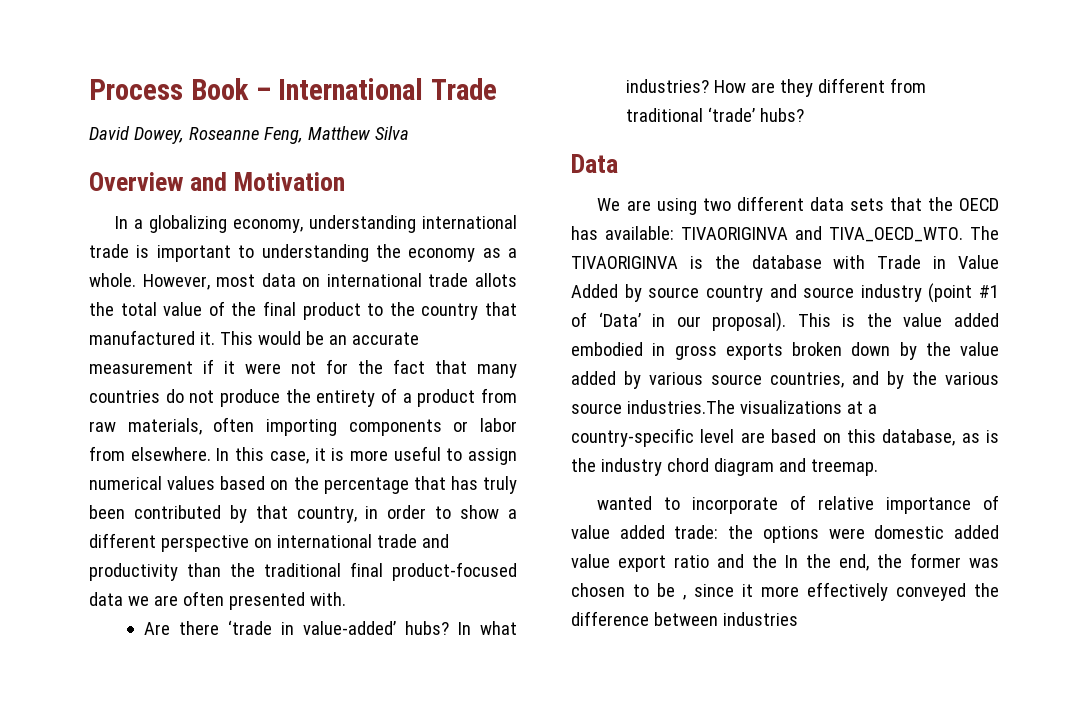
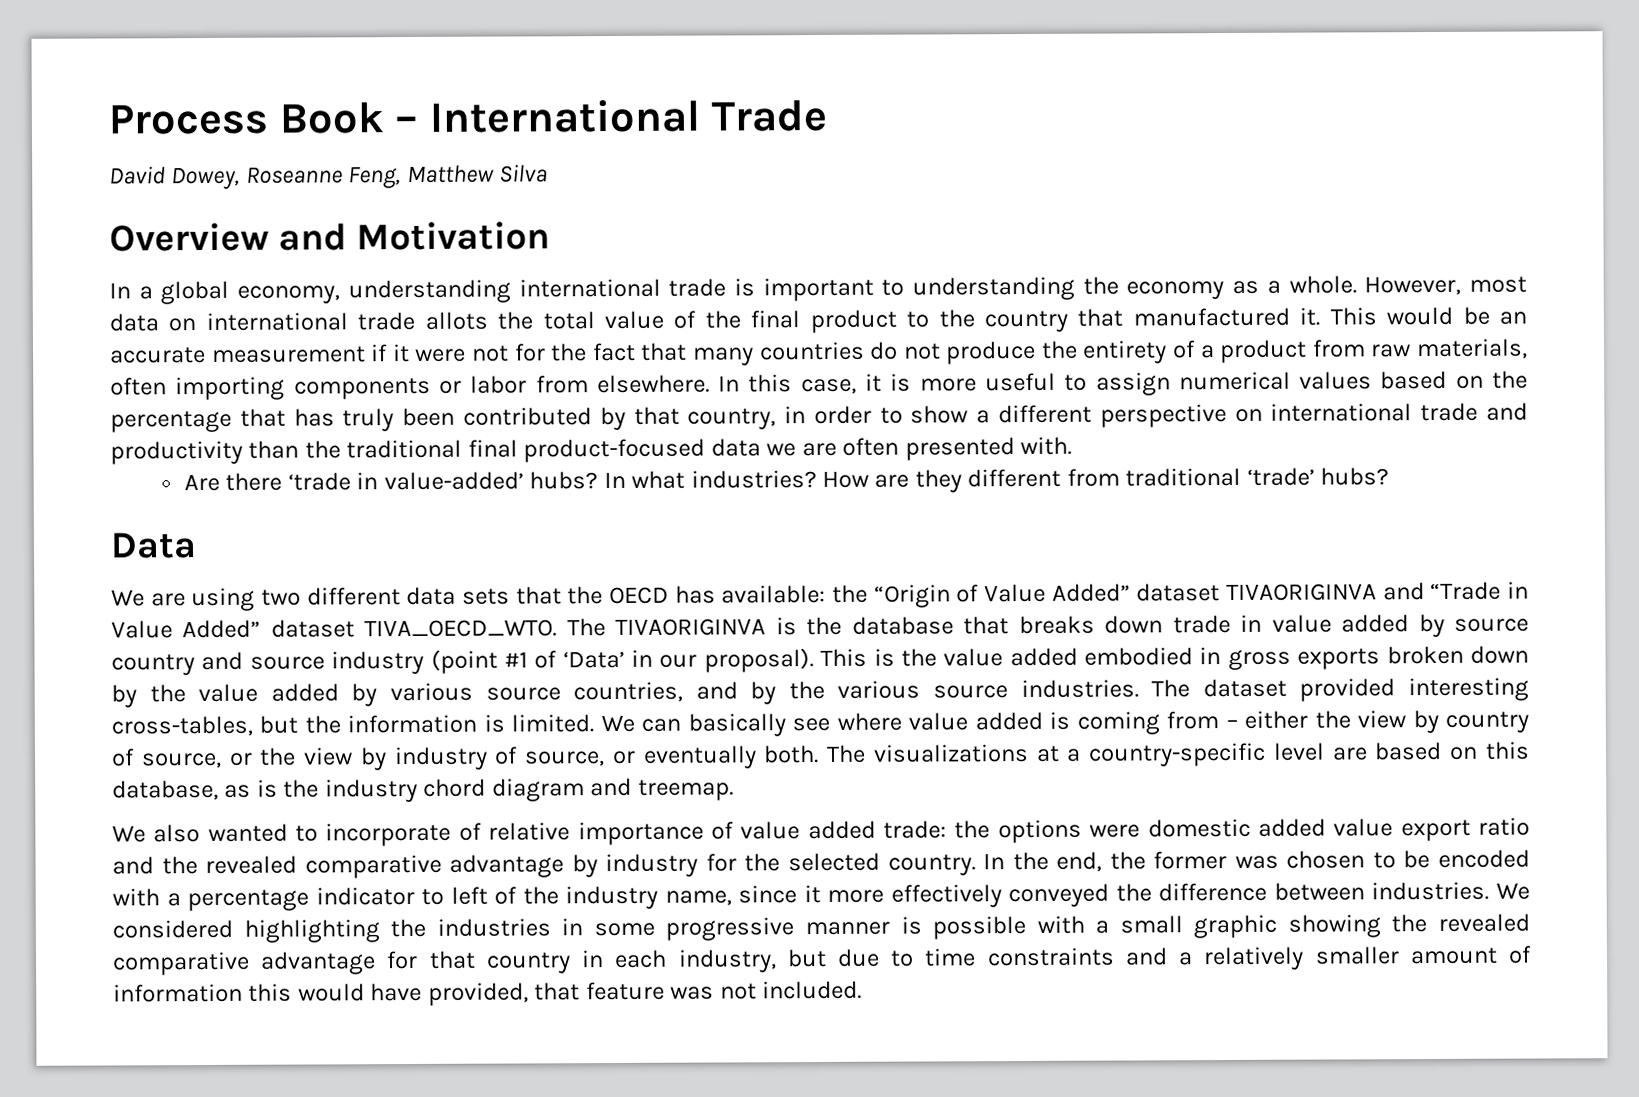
[149,215,228,233] globalizing -> [160,280,230,305] global
[681,226,822,240] TIVAORIGINVA and -> [831,581,1529,608] [111,619,355,639] the “Origin of Value Added” dataset TIVAORIGINVA and “Trade in Value Added” dataset
[833,255,1000,269] [571,284,618,298] with Trade in Value Added -> [963,614,1410,635] that breaks down trade in value added
[626,400,735,414] industries.The -> [1020,677,1529,702] [111,709,1529,737] [111,744,867,771] industries. The dataset provided interesting cross-tables, but the information is limited. We can basically see where value added is coming from – either the view by country of source, or the view by industry of source, or eventually both. The
(878, 467) none -> [112,824,201,843] We also
(777, 561) none -> [205,852,976,879] revealed comparative advantage by industry for the selected country.
[683,595,686,600] , -> [1437,849,1530,868] [112,885,732,912] encoded with a percentage indicator to left of the industry name,
[722,612,798,626] industries -> [1371,881,1530,901] [112,913,1530,943] [112,945,1532,976] [113,980,863,1006] industries. We considered highlighting the industries in some progressive manner is possible with a small graphic showing the revealed comparative advantage for that country in each industry, but due to time constraints and a relatively smaller amount of information this would have provided, that feature was not included.

